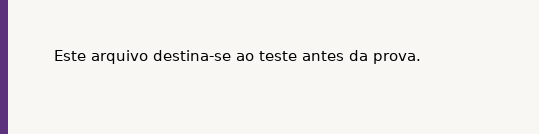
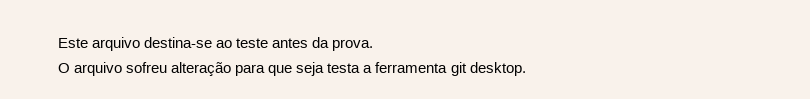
(421, 58) none -> [58,62,526,76] // O arquivo sofreu alteração para que seja testa a ferramenta git desktop.

